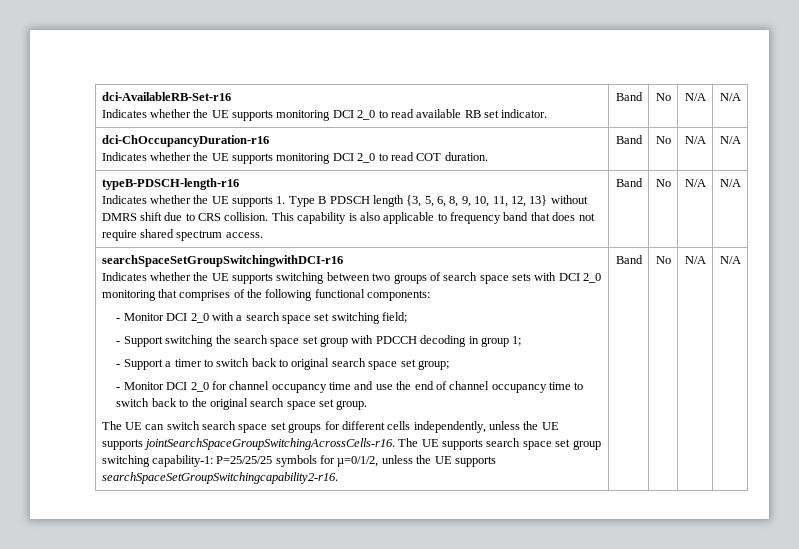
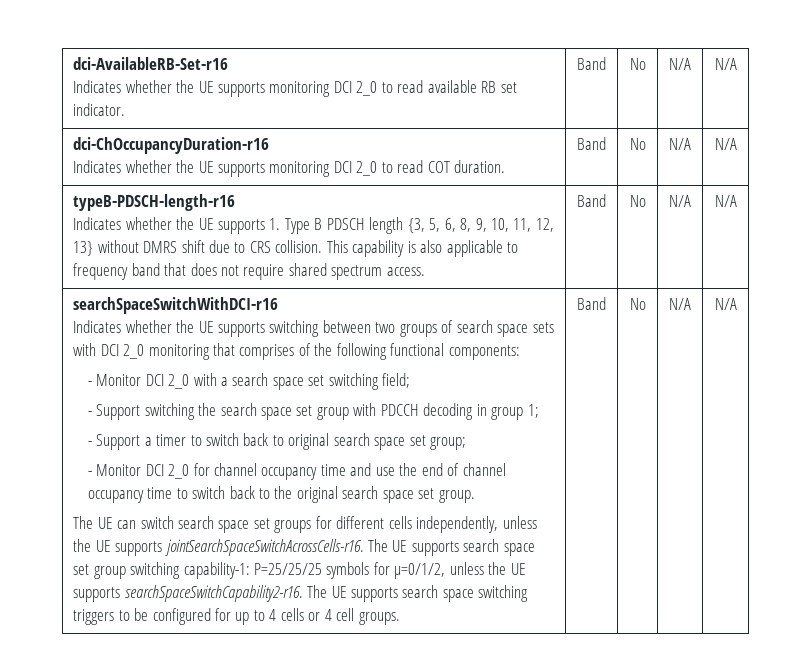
[101,255,343,267] searchSpaceSetGroupSwitchingwithDCI-r16 -> [73,297,279,314] searchSpaceSwitchWithDCI-r16
[143,438,395,450] jointSearchSpaceGroupSwitchingAcrossCells-r16. -> [164,539,364,556] jointSearchSpaceSwitchAcrossCells-r16.
[101,472,338,484] searchSpaceSetGroupSwitchingcapability2-r16. -> [124,585,529,602] [73,608,400,625] searchSpaceSwitchCapability2-r16. The UE supports search space switching triggers to be configured for up to 4 cells or 4 cell groups.

